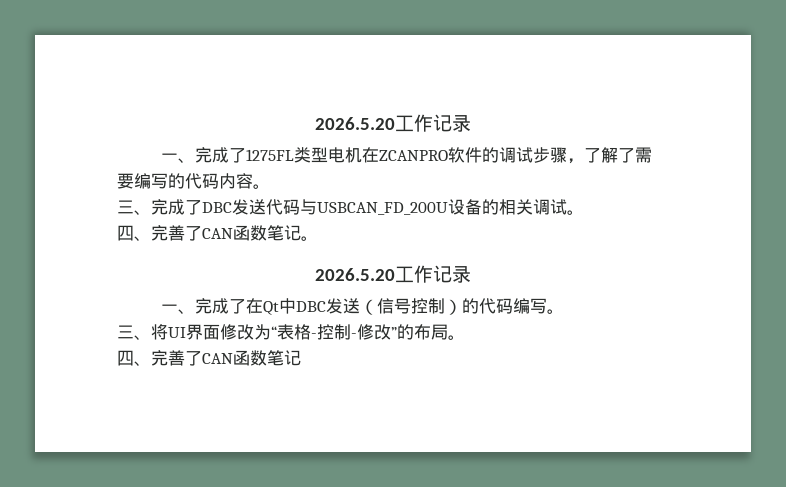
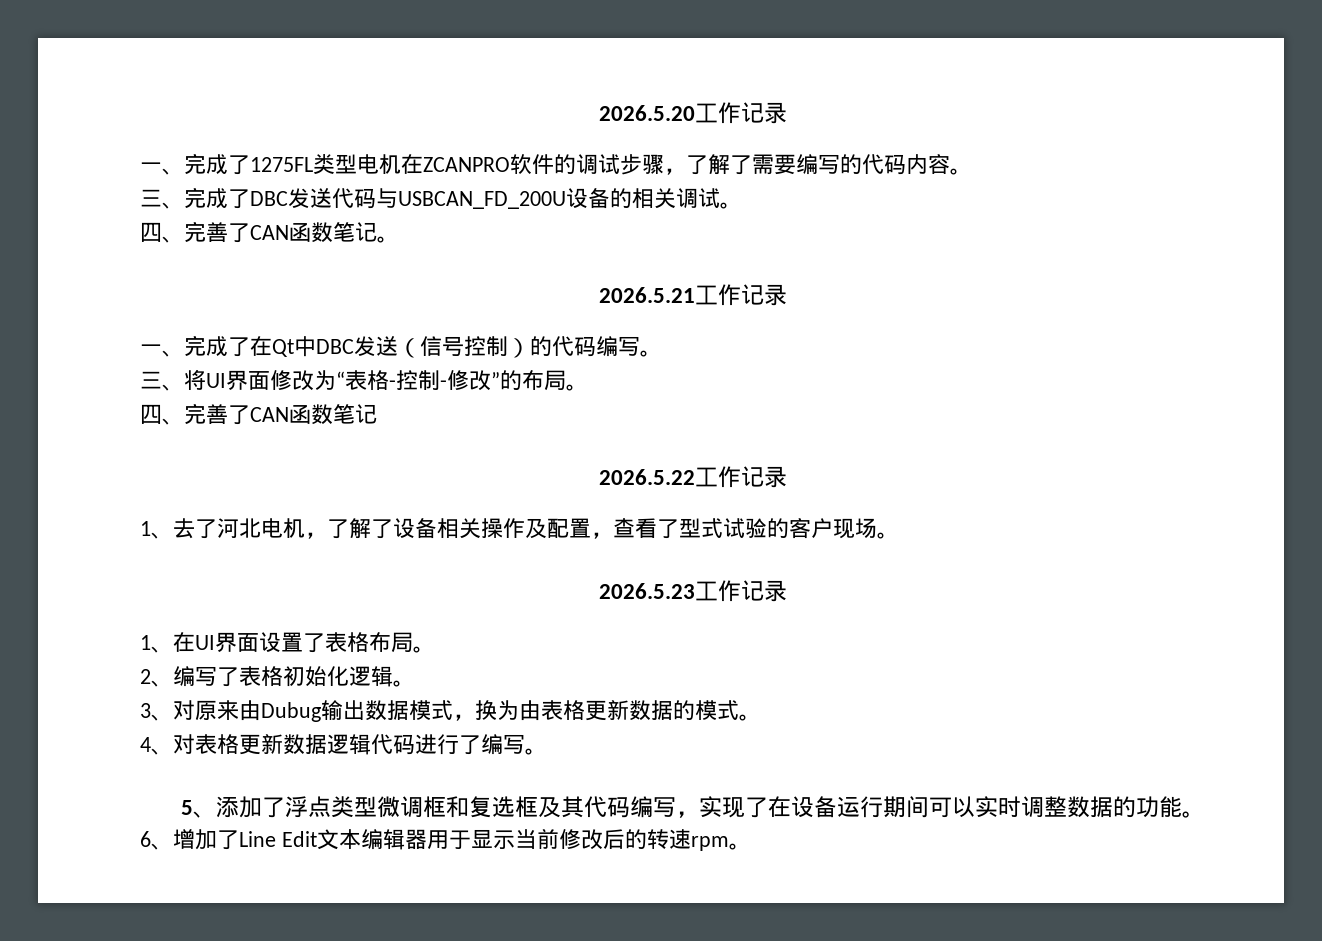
[315,268,395,281] 2026.5.20 -> [598,287,695,303] 2026.5.21
(301, 358) none -> [598,466,787,488] [140,518,899,539] [598,580,787,602] [140,632,435,653] [140,666,415,687] [140,700,761,722] [140,734,547,755] [180,796,1205,818] [140,828,751,851] // 2026.5.22工作记录 // 1、去了河北电机，了解了设备相关操作及配置，查看了型式试验的客户现场。 // 2026.5.23工作记录 // 1、在UI界面设置了表格布局。 // 2、编写了表格初始化逻辑。 // 3、对原来由Dubug输出数据模式，换为由表格更新数据的模式。 // 4、对表格更新数据逻辑代码进行了编写。 // 5、添加了浮点类型微调框和复选框及其代码编写，实现了在设备运行期间可以实时调整数据的功能。 // 6、增加了Line Edit文本编辑器用于显示当前修改后的转速rpm。

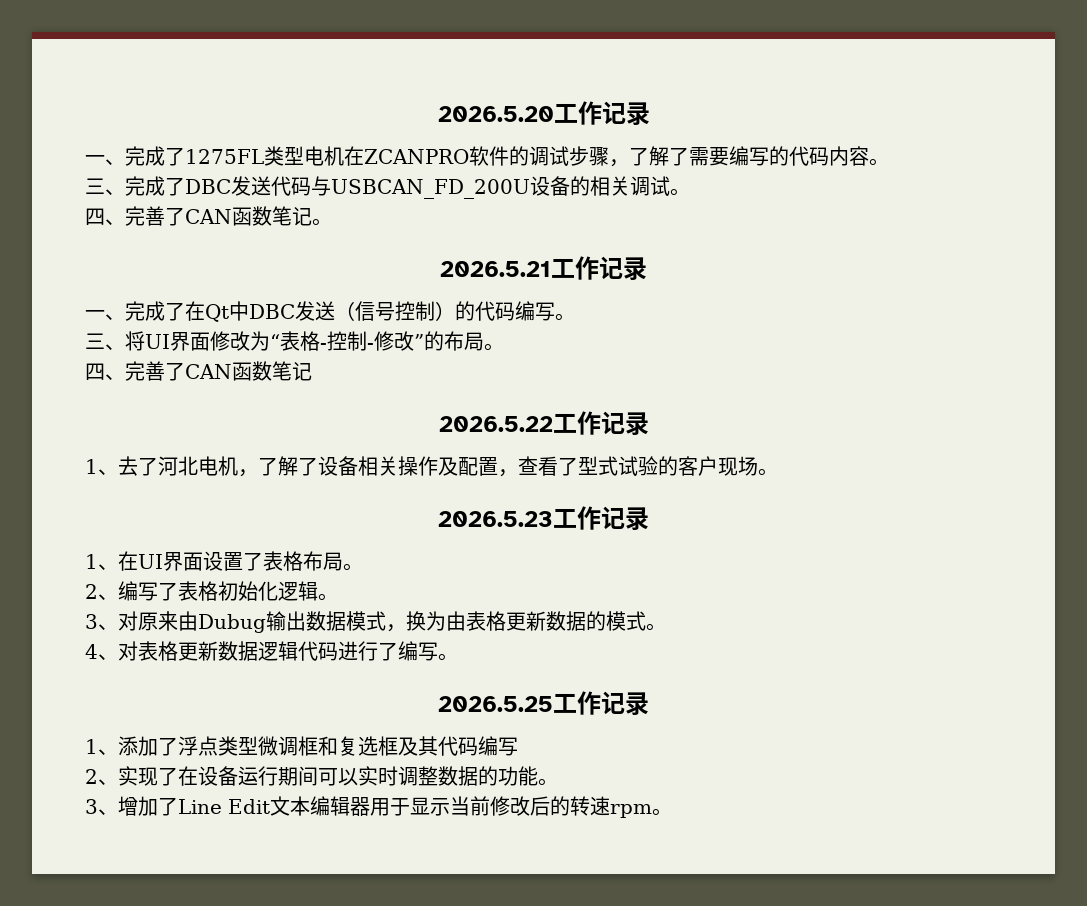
[180,800,193,815] 5 -> [438,691,649,716] [85,739,98,754] 2026.5.25工作记录 // 1
[675,811,699,818] ， -> [85,769,118,785] // 2、
[140,831,151,847] 6 -> [85,799,98,814] 3

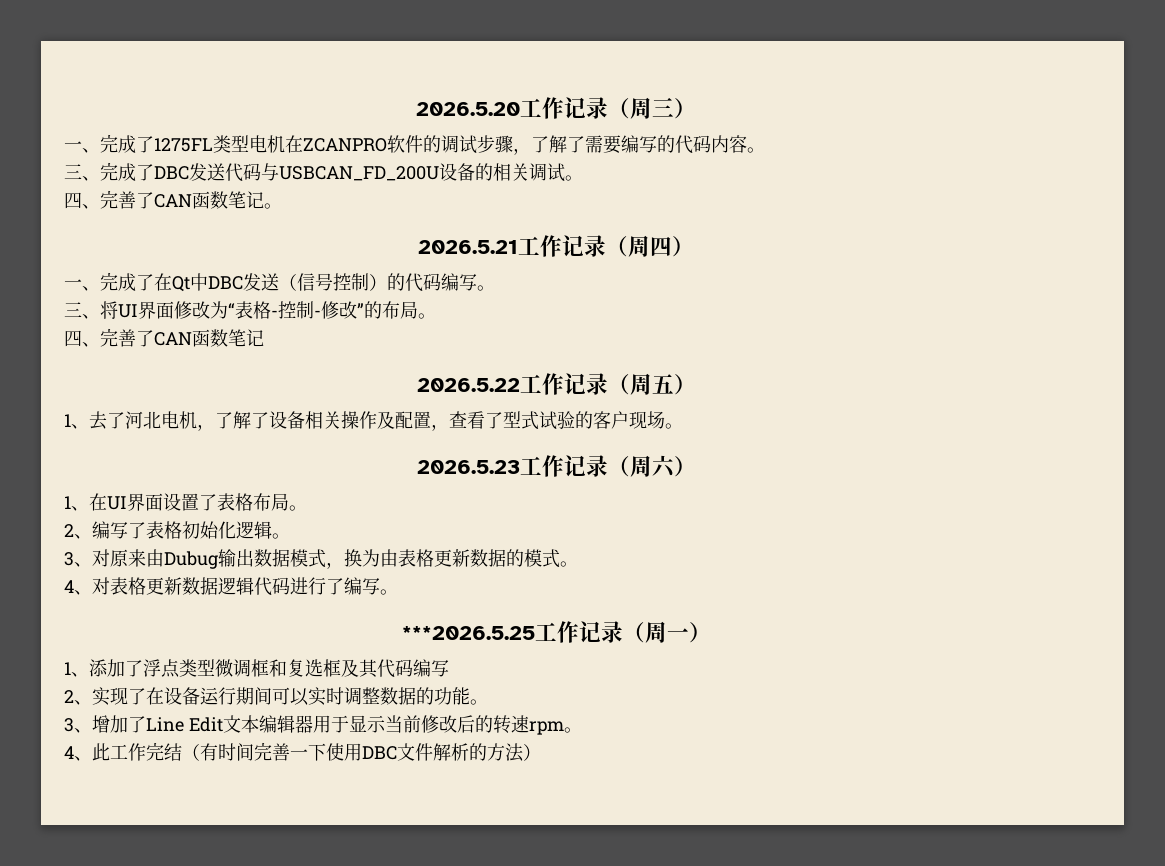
(650, 114) none -> [608,97,696,119] （周三）
(647, 269) none -> [606,235,694,257] （周四）
(649, 424) none -> [607,373,696,395] （周五）
(649, 519) none -> [607,455,696,478] （周六）
[438,691,649,716] 2026.5.25工作记录 -> [401,621,711,643] ***2026.5.25工作记录（周一）
(672, 812) none -> [64,742,541,762] // 4、此工作完结（有时间完善一下使用DBC文件解析的方法）

